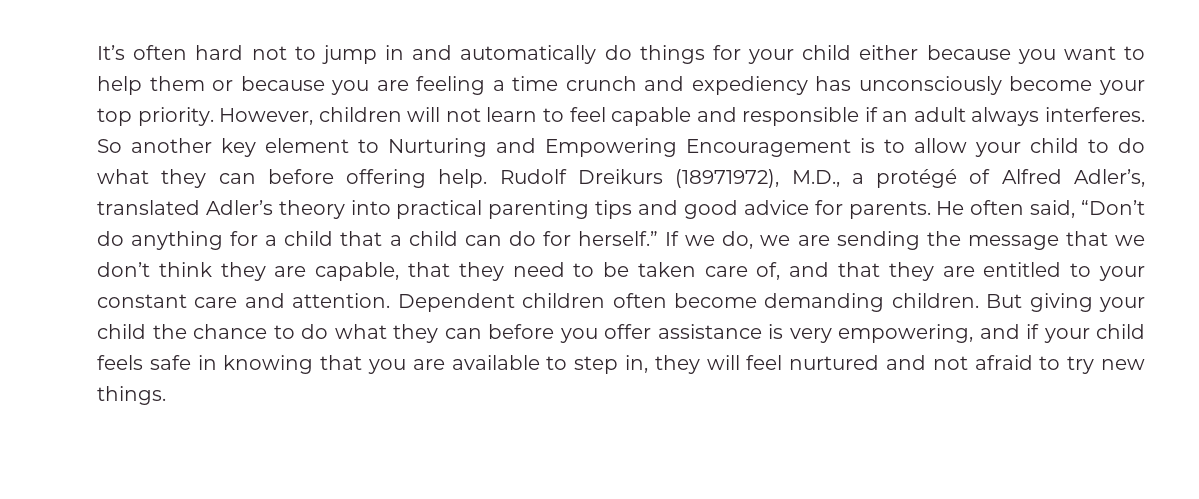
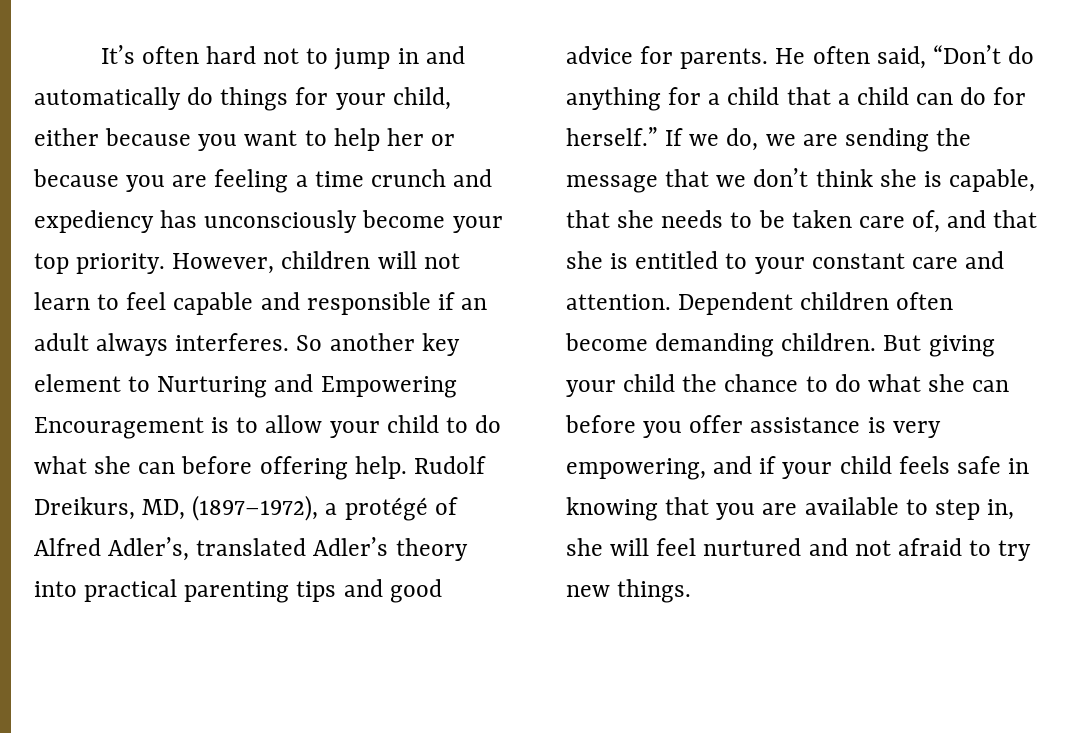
[802,45,852,60] child -> [392,87,451,110] child,
[149,76,205,91] them -> [386,128,424,146] her
[161,169,207,188] they -> [94,456,132,474] she
[578,169,840,188] Dreikurs (18971972), M.D., -> [34,495,319,521] Dreikurs, MD, (1897–1972),
[220,262,565,281] they are capable, that they need -> [879,169,1036,192] [566,210,724,228] she is capable, that she needs
[888,262,975,281] they are -> [566,251,629,269] she is
[393,324,438,343] they -> [928,374,966,392] she
[654,355,700,374] they -> [566,538,603,556] she

